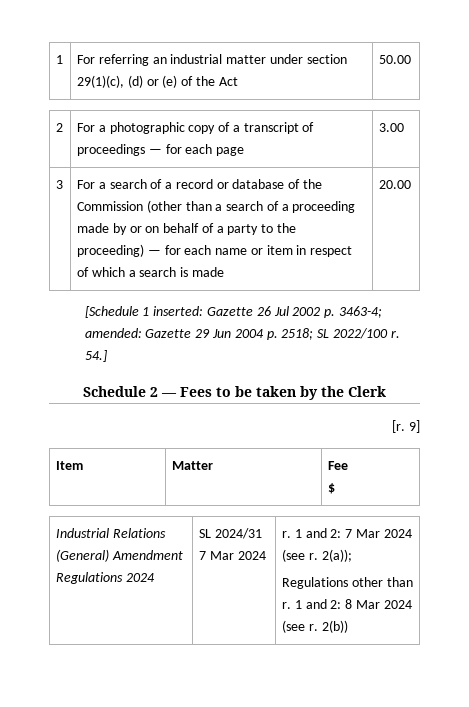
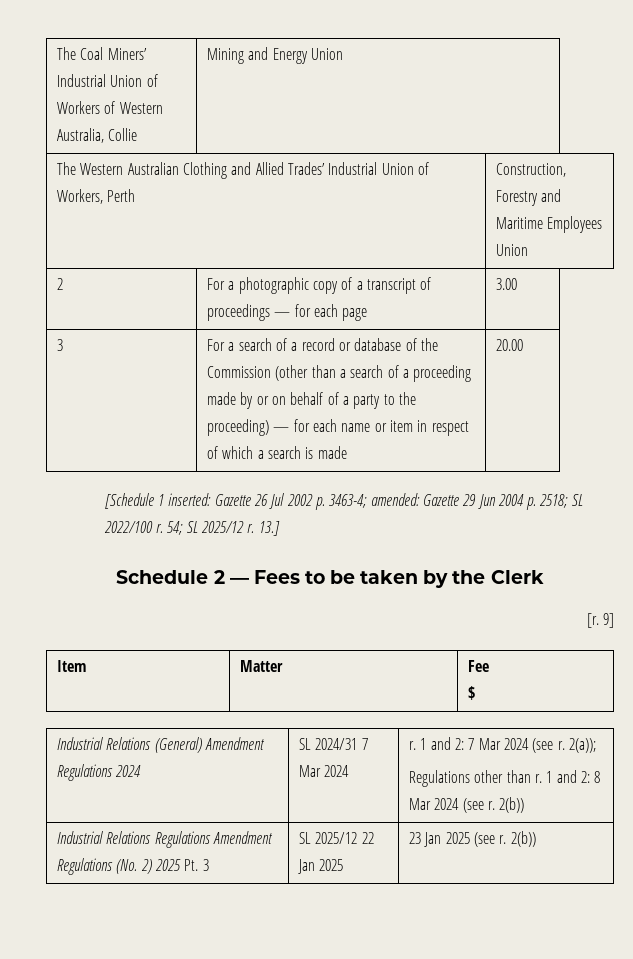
[55,55,63,64] [76,54,347,66] [76,75,238,88] [378,55,411,64] 1 | For referring an industrial matter under section 29(1)(c), (d) or (e) of the Act | 50.00 -> [57,47,147,60] [57,74,158,87] [57,101,163,114] [57,128,138,143] [207,47,344,64] [57,162,430,179] [57,189,136,204] [496,163,567,177] [496,189,562,206] [496,216,603,233] [496,244,529,256] The Coal Miners’ Industrial Union of Workers of Western Australia, Collie | Mining and Energy Union // The Western Australian Clothing and Allied Trades’ Industrial Union of Workers, Perth | Construction, Forestry and Maritime Employees Union
[84,350,107,362] 54.] -> [167,521,280,536] 54; SL 2025/12 r. 13.]
(348, 626) none -> [57,831,274,848] [57,858,209,875] [299,832,374,844] [298,859,344,874] [409,831,536,847] // Industrial Relations Regulations Amendment Regulations (No. 2) 2025 Pt. 3 | SL 2025/12 22 Jan 2025 | 23 Jan 2025 (see r. 2(b))

